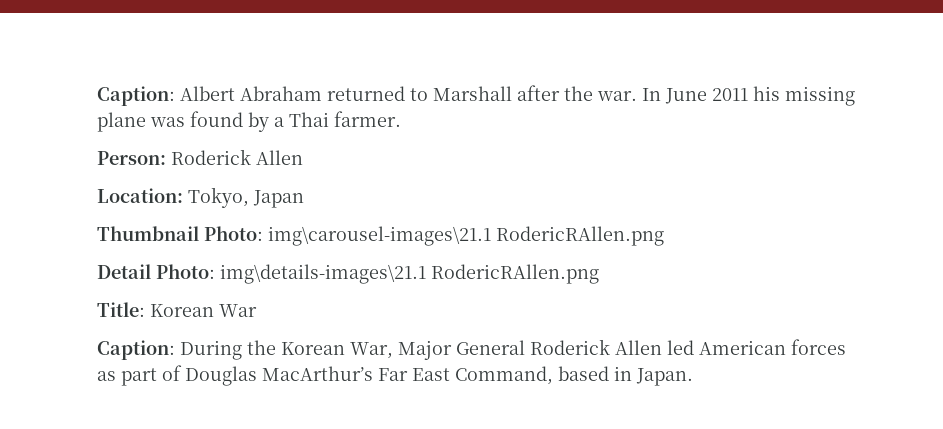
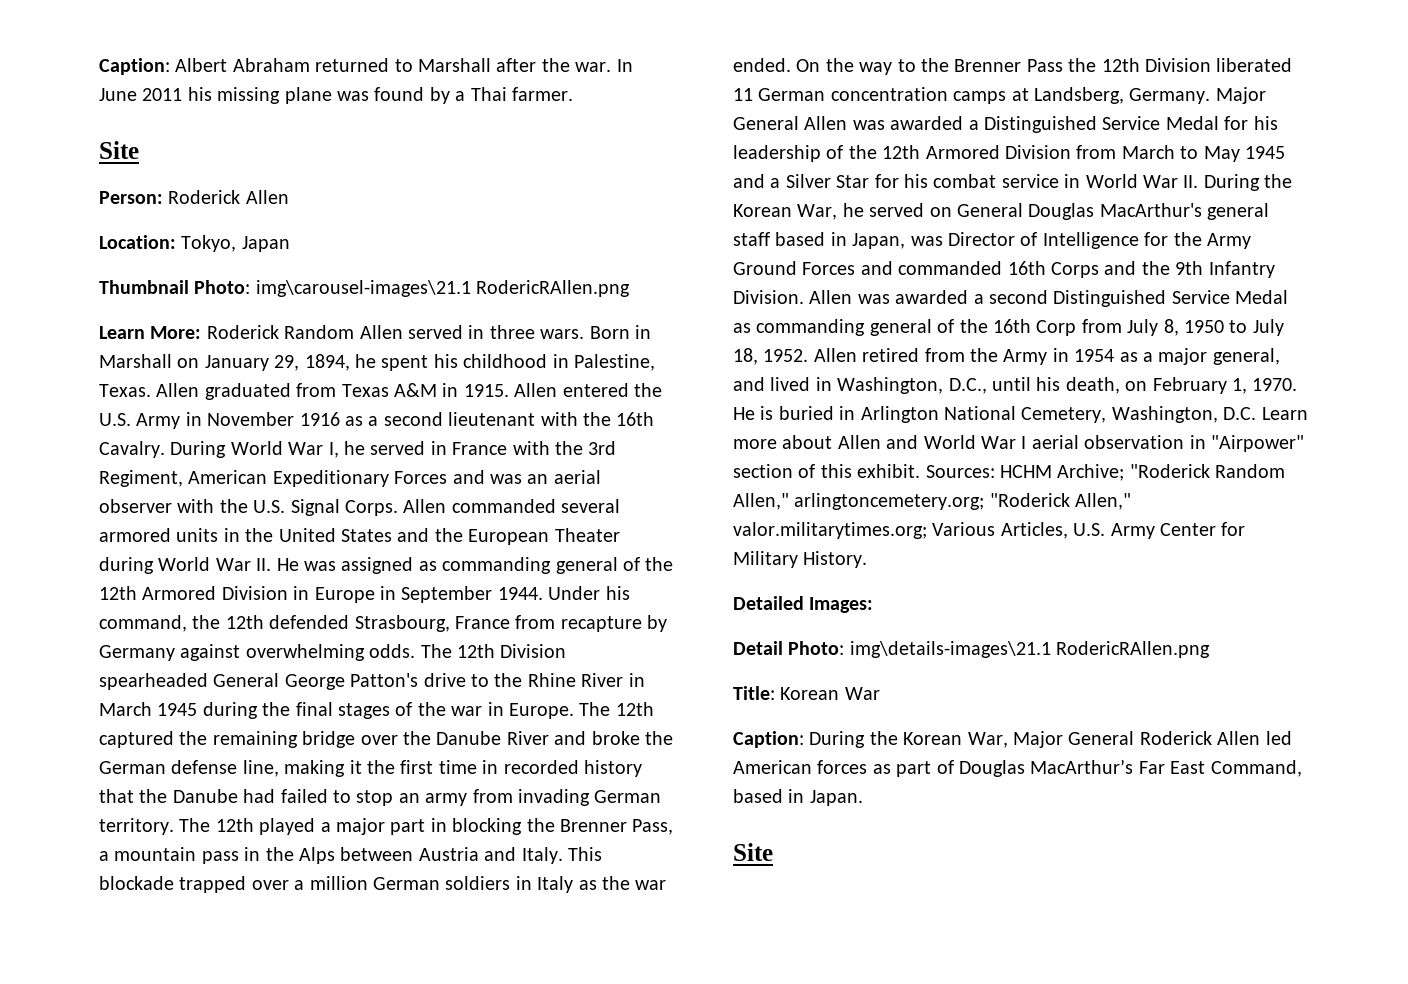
(401, 119) none -> [99,141,139,159] // Site
(664, 236) none -> [99,325,651,339] [99,354,655,371] [99,383,662,400] [99,412,655,429] [99,441,617,458] [99,470,601,487] [99,499,621,516] [99,528,620,545] [99,557,674,574] [99,586,630,603] [99,615,668,632] [99,644,567,661] [99,673,645,690] [99,702,654,719] [99,731,673,748] [99,760,642,777] [99,789,662,806] [99,818,674,835] [99,847,602,864] [99,876,667,893] [733,58,1293,75] [733,87,1266,104] [733,116,1278,133] [733,145,1285,162] [733,174,1293,191] [733,203,1270,220] [733,232,1251,249] [733,261,1275,278] [733,290,1289,307] [733,319,1284,336] [733,348,1280,365] [733,377,1298,394] [733,406,1308,423] [733,435,1304,452] [733,464,1286,481] [733,493,1132,510] [733,522,1246,539] [733,551,868,568] [733,596,874,613] // Learn More: Roderick Random Allen served in three wars. Born in Marshall on January 29, 1894, he spent his childhood in Palestine, Texas. Allen graduated from Texas A&M in 1915. Allen entered the U.S. Army in November 1916 as a second lieutenant with the 16th Cavalry. During World War I, he served in France with the 3rd Regiment, American Expeditionary Forces and was an aerial observer with the U.S. Signal Corps. Allen commanded several armored units in the United States and the European Theater during World War II. He was assigned as commanding general of the 12th Armored Division in Europe in September 1944. Under his command, the 12th defended Strasbourg, France from recapture by Germany against overwhelming odds. The 12th Division spearheaded General George Patton's drive to the Rhine River in March 1945 during the final stages of the war in Europe. The 12th captured the remaining bridge over the Danube River and broke the German defense line, making it the first time in recorded history that the Danube had failed to stop an army from invading German territory. The 12th played a major part in blocking the Brenner Pass, a mountain pass in the Alps between Austria and Italy. This blockade trapped over a million German soldiers in Italy as the war ended. On the way to the Brenner Pass the 12th Division liberated 11 German concentration camps at Landsberg, Germany. Major General Allen was awarded a Distinguished Service Medal for his leadership of the 12th Armored Division from March to May 1945 and a Silver Star for his combat service in World War II. During the Korean War, he served on General Douglas MacArthur's general staff based in Japan, was Director of Intelligence for the Army Ground Forces and commanded 16th Corps and the 9th Infantry Division. Allen was awarded a second Distinguished Service Medal as commanding general of the 16th Corp from July 8, 1950 to July 18, 1952. Allen retired from the Army in 1954 as a major general, and lived in Washington, D.C., until his death, on February 1, 1970. He is buried in Arlington National Cemetery, Washington, D.C. Learn more about Allen and World War I aerial observation in "Airpower" section of this exhibit. Sources: HCHM Archive; "Roderick Random Allen," arlingtoncemetery.org; "Roderick Allen," valor.militarytimes.org; Various Articles, U.S. Army Center for Military History. // Detailed Images:
(693, 377) none -> [733,843,773,861] // Site

